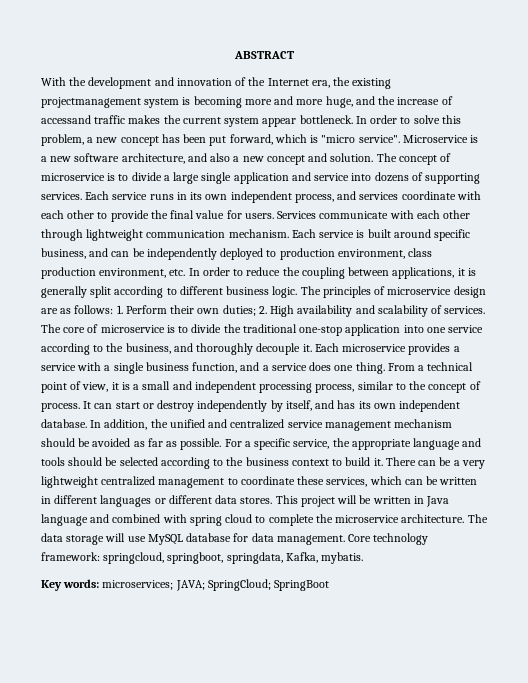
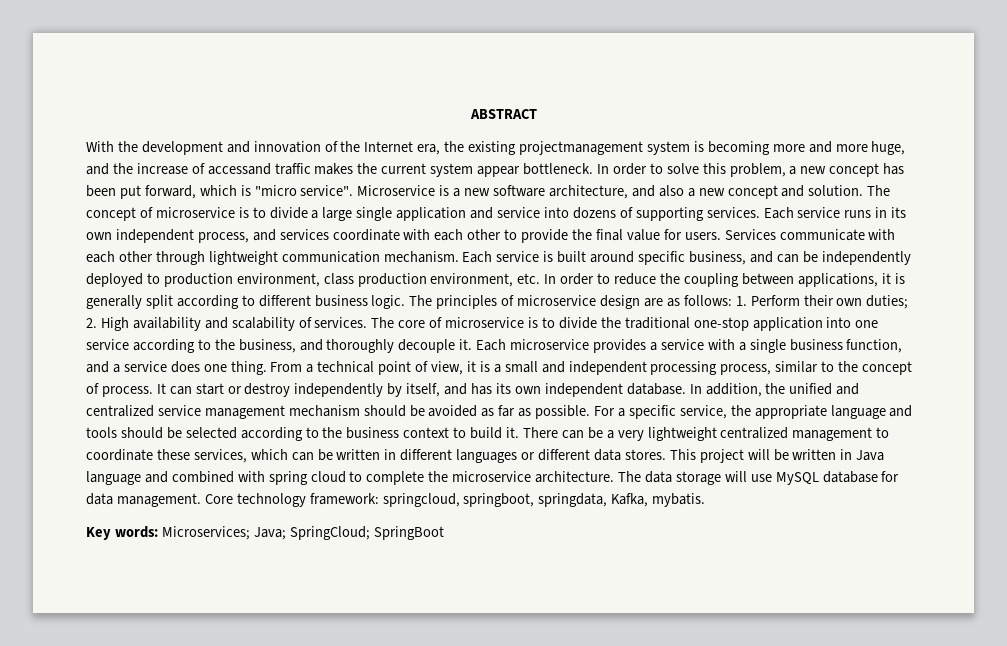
[102,580,205,591] microservices; JAVA; -> [161,526,286,540] Microservices; Java;

